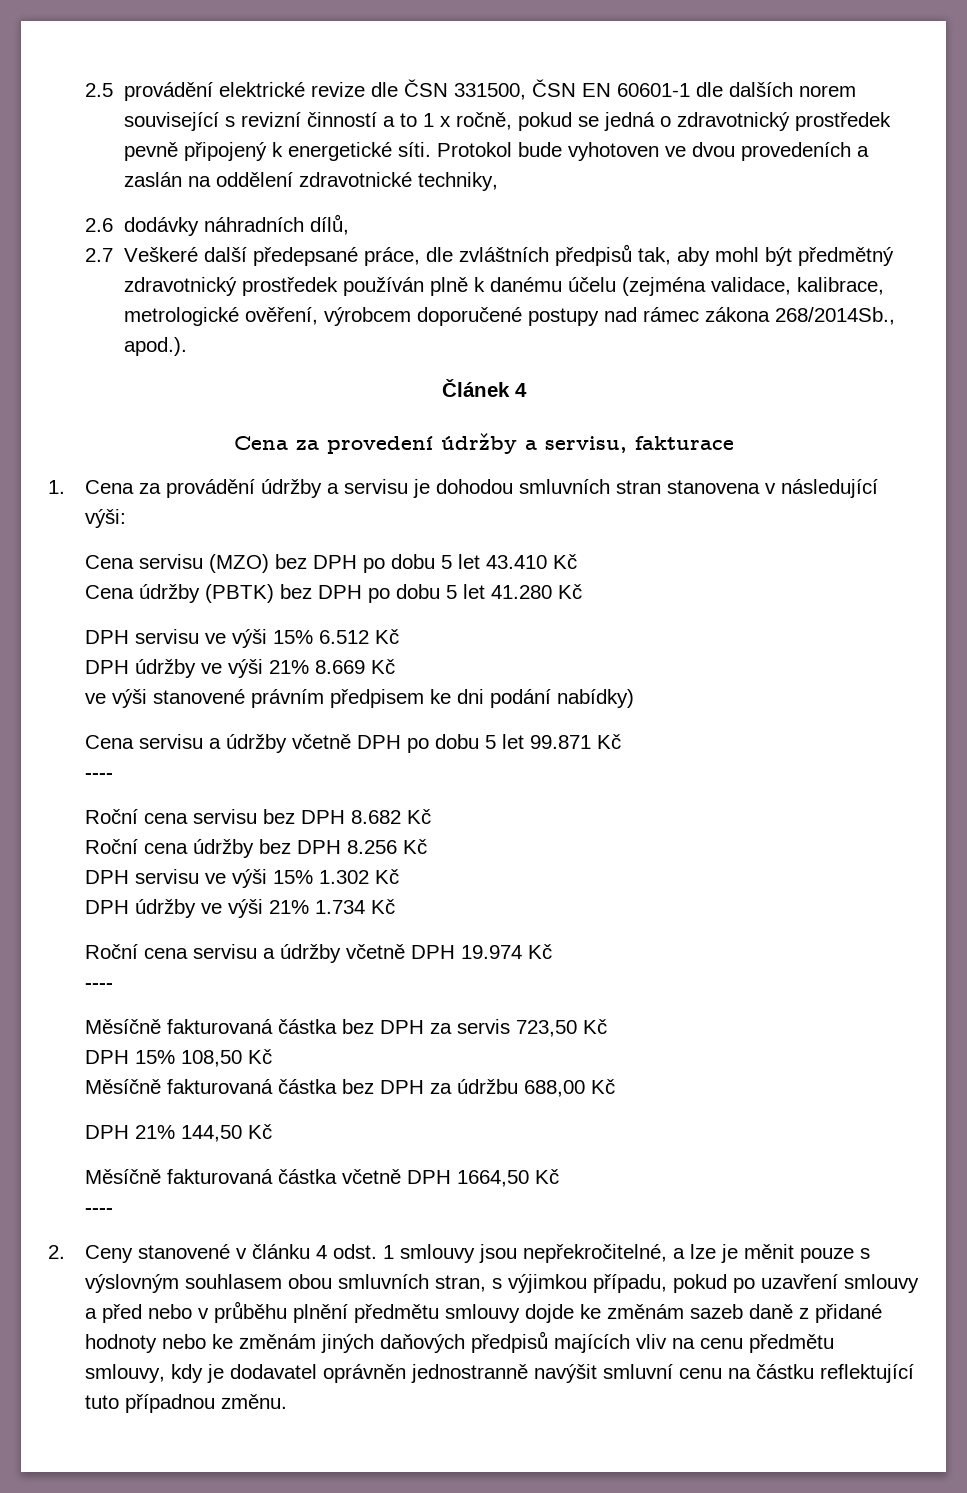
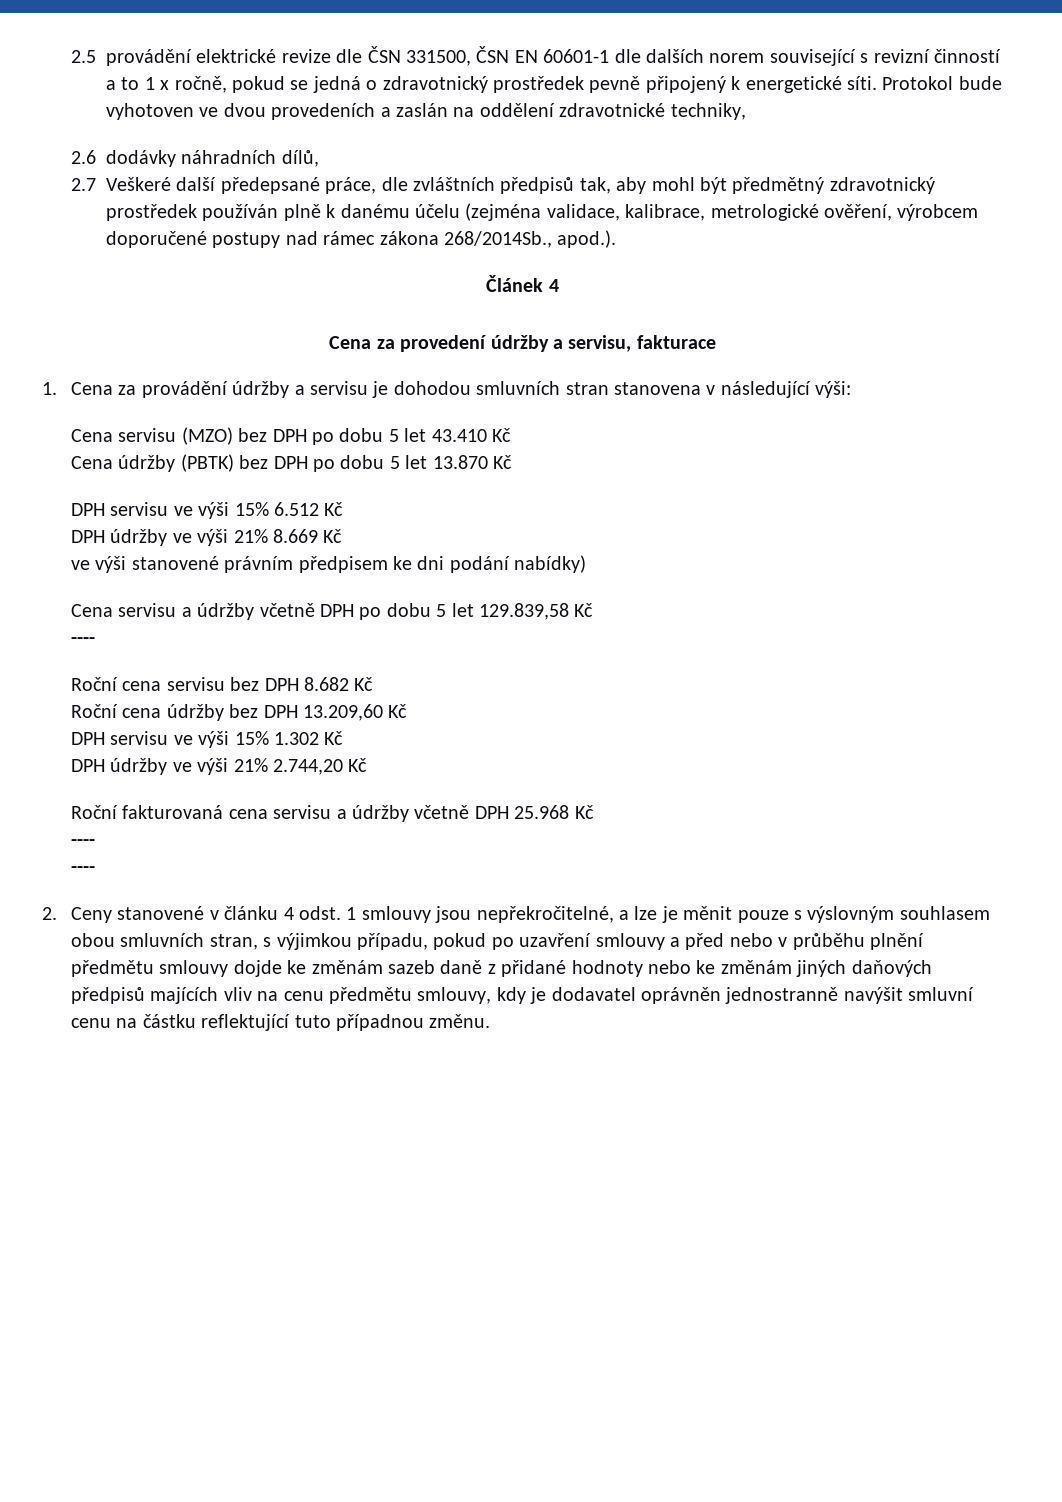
[491,585,553,599] 41.280 -> [432,455,488,469] 13.870
[530,735,592,749] 99.871 -> [478,603,569,620] 129.839,58
[347,840,398,854] 8.256 -> [302,704,383,721] 13.209,60
[315,899,396,914] [85,944,139,959] 1.734 Kč // Roční -> [272,758,368,775] [70,805,224,819] 2.744,20 Kč // Roční fakturovaná
[461,944,553,959] [85,983,114,989] [85,1019,608,1037] [85,1049,273,1067] [85,1079,616,1097] [85,1124,273,1142] [85,1169,560,1187] 19.974 Kč // ---- // Měsíčně fakturovaná částka bez DPH za servis 723,50 Kč // DPH 15% 108,50 Kč // Měsíčně fakturovaná částka bez DPH za údržbu 688,00 Kč // DPH 21% 144,50 Kč // Měsíčně fakturovaná částka včetně DPH 1664,50 Kč -> [514,805,594,819] [70,839,95,846] 25.968 Kč // ----

